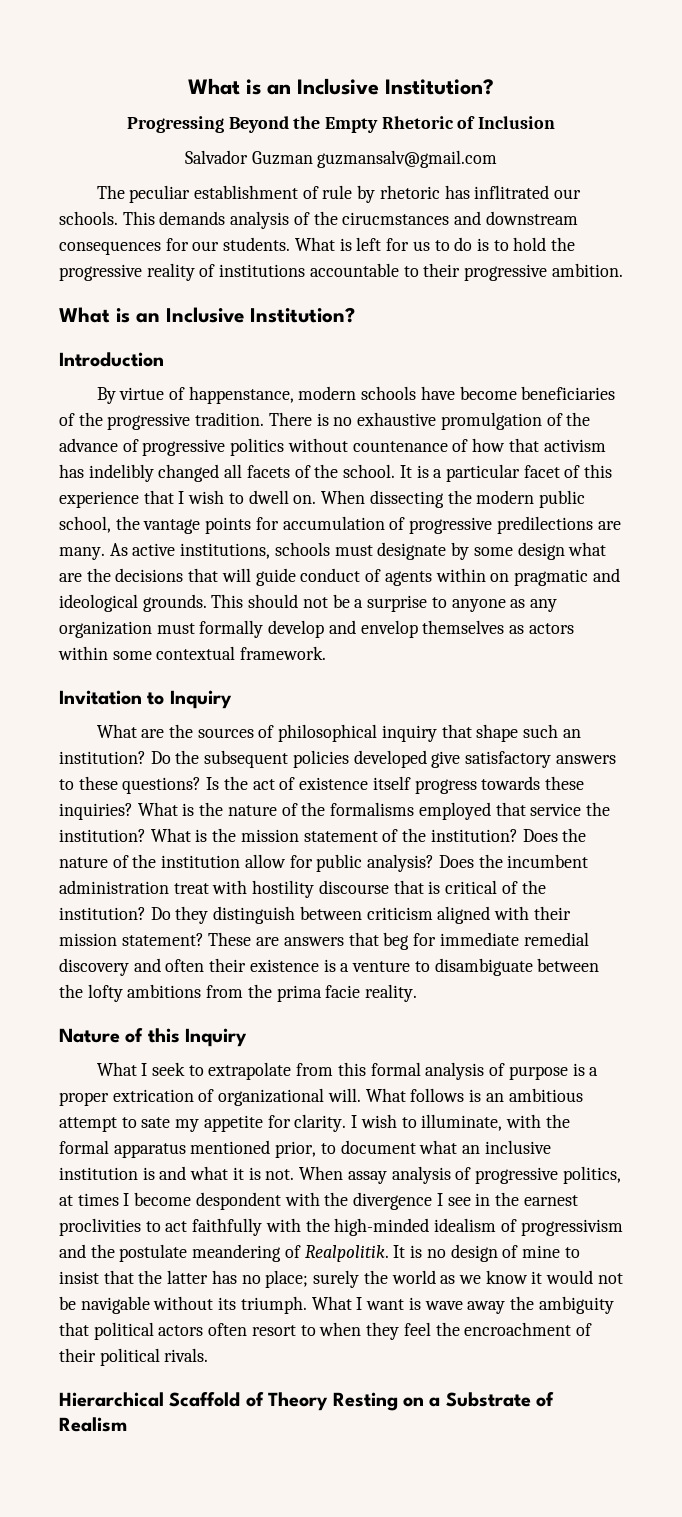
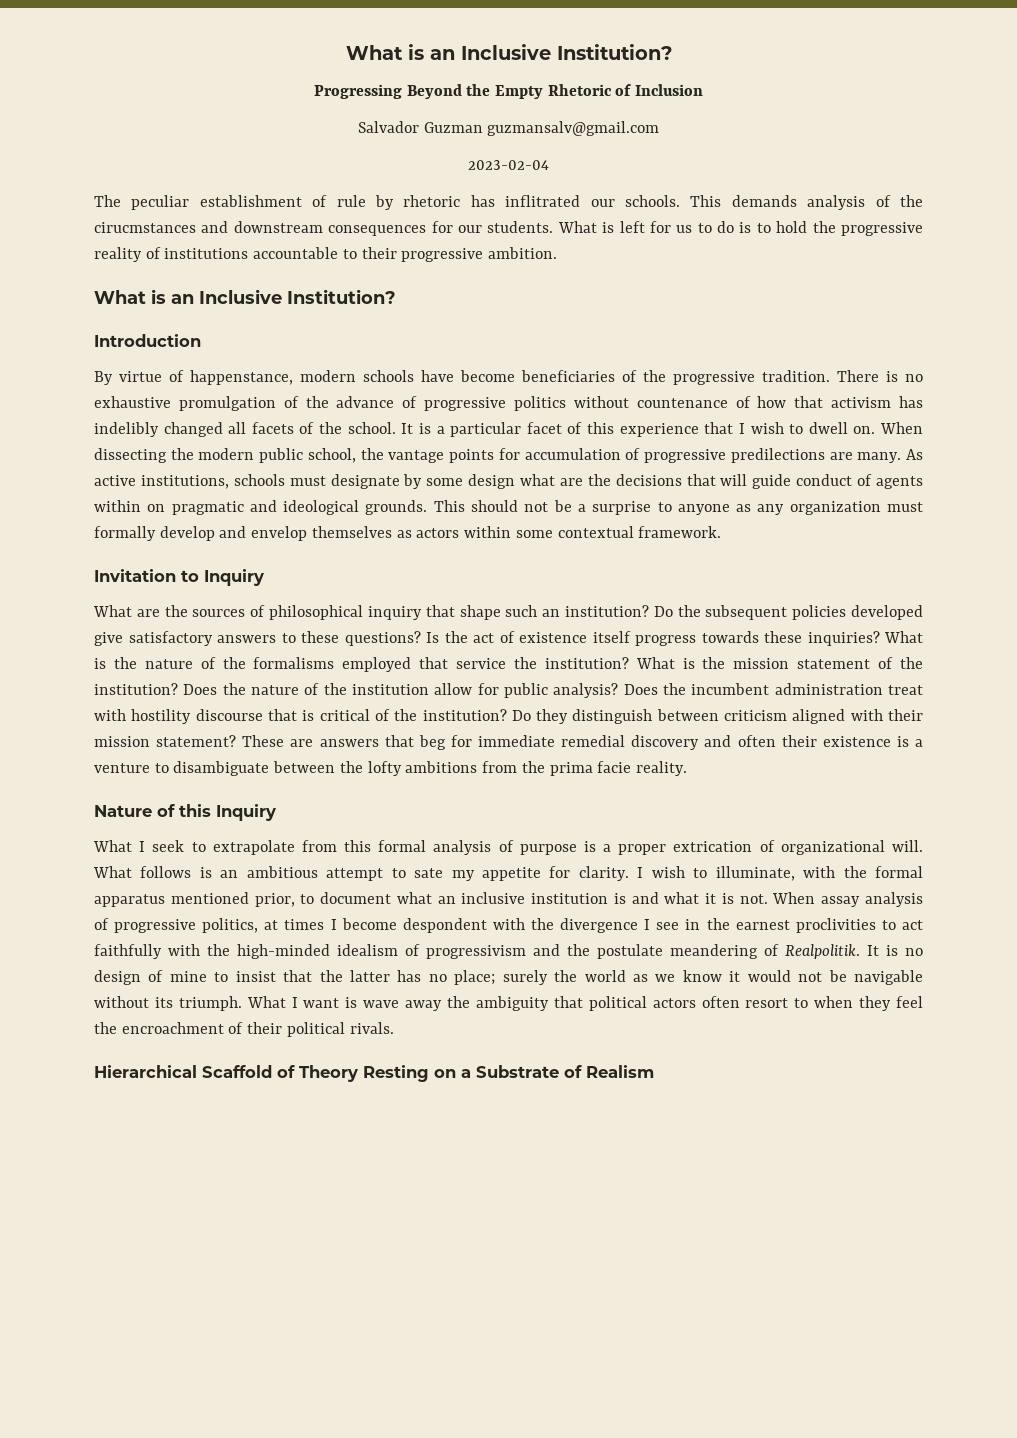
(498, 159) none -> [468,160,549,170] // 2023-02-04

